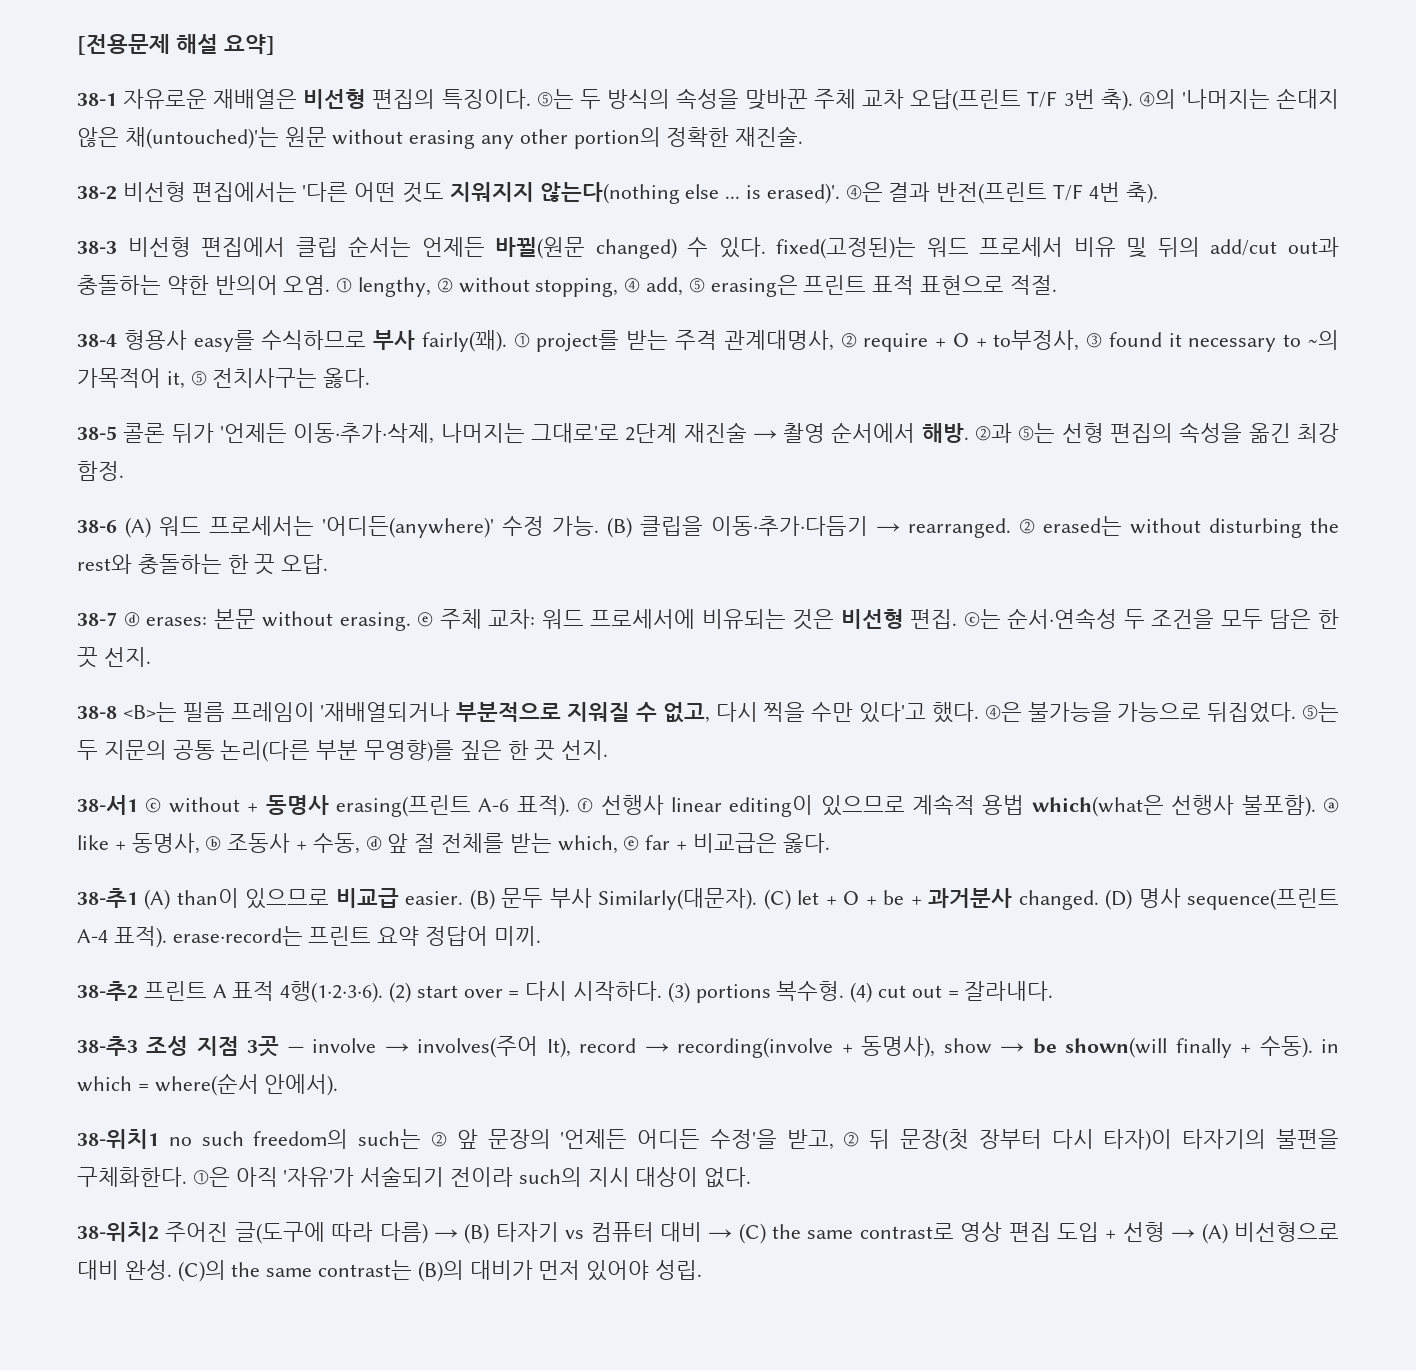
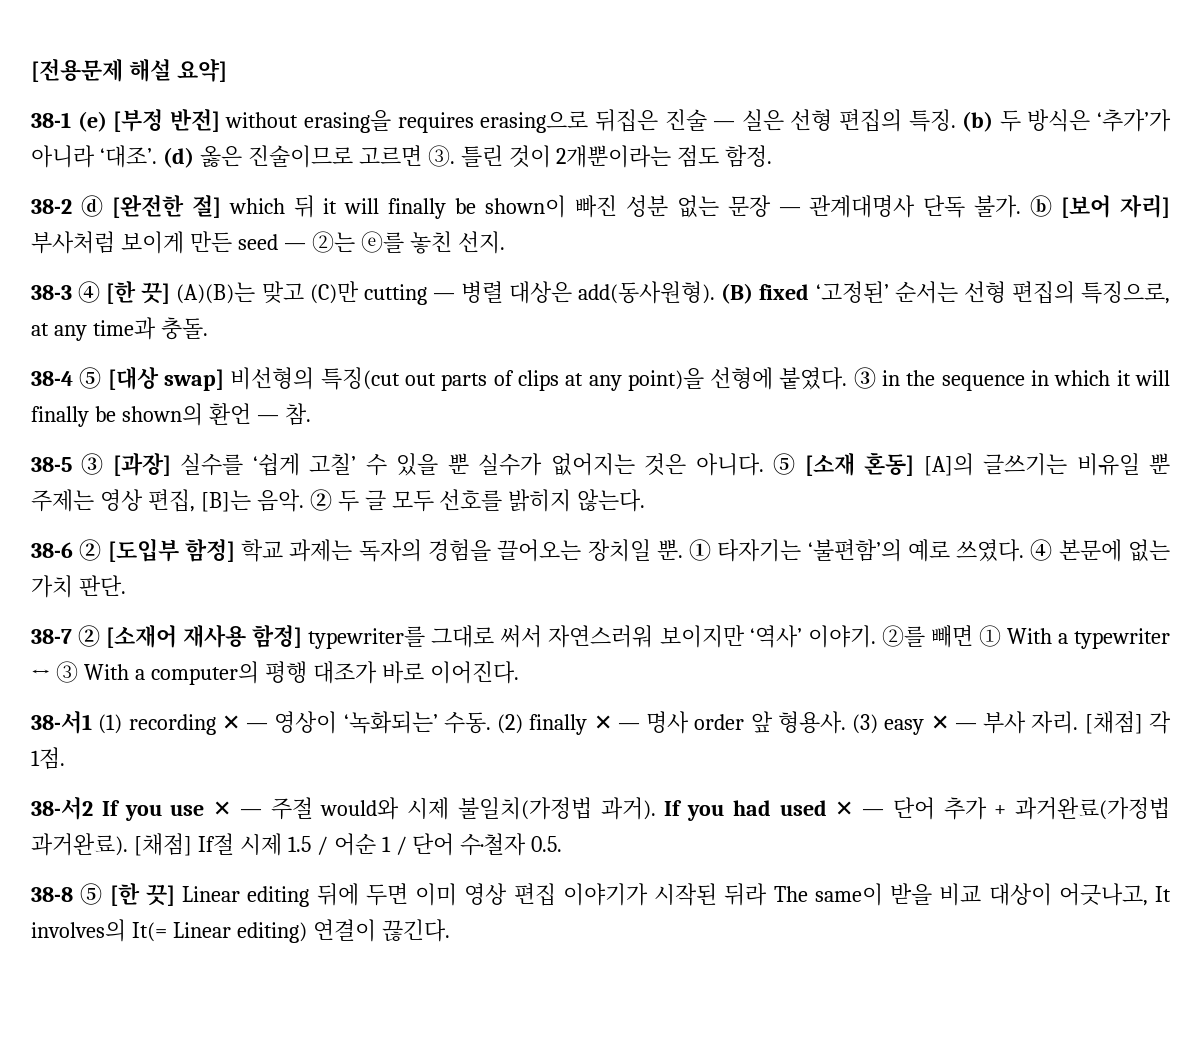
[123,88,1339,111] [77,126,804,149] [77,182,1158,204] [77,236,1339,259] [77,275,1057,297] [77,330,1339,352] [77,368,371,389] [77,422,1339,444] [77,461,124,481] [77,516,1339,538] [77,554,329,575] [77,608,1340,631] [77,647,151,668] [77,702,1340,723] [77,740,609,762] [77,794,1340,817] [77,833,830,854] [77,888,1339,910] [77,926,541,948] [77,981,1054,1003] [77,1036,1339,1058] [77,1073,339,1096] [77,1129,1340,1151] [77,1166,752,1188] [77,1222,1339,1244] [77,1260,703,1282] 자유로운 재배열은 비선형 편집의 특징이다. ⑤는 두 방식의 속성을 맞바꾼 주체 교차 오답(프린트 T/F 3번 축). ④의 '나머지는 손대지 않은 채(untouched)'는 원문 without erasing any other portion의 정확한 재진술. // 38-2 비선형 편집에서는 '다른 어떤 것도 지워지지 않는다(nothing else ... is erased)'. ④은 결과 반전(프린트 T/F 4번 축). // 38-3 비선형 편집에서 클립 순서는 언제든 바뀔(원문 changed) 수 있다. fixed(고정된)는 워드 프로세서 비유 및 뒤의 add/cut out과 충돌하는 약한 반의어 오염. ① lengthy, ② without stopping, ④ add, ⑤ erasing은 프린트 표적 표현으로 적절. // 38-4 형용사 easy를 수식하므로 부사 fairly(꽤). ① project를 받는 주격 관계대명사, ② require + O + to부정사, ③ found it necessary to ~의 가목적어 it, ⑤ 전치사구는 옳다. // 38-5 콜론 뒤가 '언제든 이동·추가·삭제, 나머지는 그대로'로 2단계 재진술 → 촬영 순서에서 해방. ②과 ⑤는 선형 편집의 속성을 옮긴 최강 함정. // 38-6 (A) 워드 프로세서는 '어디든(anywhere)' 수정 가능. (B) 클립을 이동·추가·다듬기 → rearranged. ② erased는 without disturbing the rest와 충돌하는 한 끗 오답. // 38-7 ⓓ erases: 본문 without erasing. ⓔ 주체 교차: 워드 프로세서에 비유되는 것은 비선형 편집. ⓒ는 순서·연속성 두 조건을 모두 담은 한 끗 선지. // 38-8 <B>는 필름 프레임이 '재배열되거나 부분적으로 지워질 수 없고, 다시 찍을 수만 있다'고 했다. ④은 불가능을 가능으로 뒤집었다. ⑤는 두 지문의 공통 논리(다른 부분 무영향)를 짚은 한 끗 선지. // 38-서1 ⓒ without + 동명사 erasing(프린트 A-6 표적). ⓕ 선행사 linear editing이 있으므로 계속적 용법 which(what은 선행사 불포함). ⓐ like + 동명사, ⓑ 조동사 + 수동, ⓓ 앞 절 전체를 받는 which, ⓔ far + 비교급은 옳다. // 38-추1 (A) than이 있으므로 비교급 easier. (B) 문두 부사 Similarly(대문자). (C) let + O + be + 과거분사 changed. (D) 명사 sequence(프린트 A-4 표적). erase·record는 프린트 요약 정답어 미끼. // 38-추2 프린트 A 표적 4행(1·2·3·6). (2) start over = 다시 시작하다. (3) portions 복수형. (4) cut out = 잘라내다. // 38-추3 조성 지점 3곳 — involve → involves(주어 It), record → recording(involve + 동명사), show → be shown(will finally + 수동). in which = where(순서 안에서). // 38-위치1 no such freedom의 such는 ② 앞 문장의 '언제든 어디든 수정'을 받고, ② 뒤 문장(첫 장부터 다시 타자)이 타자기의 불편을 구체화한다. ①은 아직 '자유'가 서술되기 전이라 such의 지시 대상이 없다. // 38-위치2 주어진 글(도구에 따라 다름) → (B) 타자기 vs 컴퓨터 대비 → (C) the same contrast로 영상 편집 도입 + 선형 → (A) 비선형으로 대비 완성. (C)의 the same contrast는 (B)의 대비가 먼저 있어야 성립. -> [77,108,1171,133] [31,145,773,168] [31,194,1171,219] [31,231,505,254] [31,281,1170,305] [31,317,208,341] [31,367,1171,391] [31,403,311,427] [31,453,1170,476] [31,489,646,512] [31,538,1171,562] [31,575,126,598] [31,625,1170,649] [31,661,519,685] [31,711,1171,735] [31,747,65,769] [31,797,1170,821] [31,833,563,856] [31,883,1171,907] [31,919,450,943] (e) [부정 반전] without erasing을 requires erasing으로 뒤집은 진술 — 실은 선형 편집의 특징. (b) 두 방식은 ‘추가’가 아니라 ‘대조’. (d) 옳은 진술이므로 고르면 ③. 틀린 것이 2개뿐이라는 점도 함정. // 38-2 ⓓ [완전한 절] which 뒤 it will finally be shown이 빠진 성분 없는 문장 — 관계대명사 단독 불가. ⓑ [보어 자리] 부사처럼 보이게 만든 seed — ②는 ⓔ를 놓친 선지. // 38-3 ④ [한 끗] (A)(B)는 맞고 (C)만 cutting — 병렬 대상은 add(동사원형). (B) fixed ‘고정된’ 순서는 선형 편집의 특징으로, at any time과 충돌. // 38-4 ⑤ [대상 swap] 비선형의 특징(cut out parts of clips at any point)을 선형에 붙였다. ③ in the sequence in which it will finally be shown의 환언 — 참. // 38-5 ③ [과장] 실수를 ‘쉽게 고칠’ 수 있을 뿐 실수가 없어지는 것은 아니다. ⑤ [소재 혼동] [A]의 글쓰기는 비유일 뿐 주제는 영상 편집, [B]는 음악. ② 두 글 모두 선호를 밝히지 않는다. // 38-6 ② [도입부 함정] 학교 과제는 독자의 경험을 끌어오는 장치일 뿐. ① 타자기는 ‘불편함’의 예로 쓰였다. ④ 본문에 없는 가치 판단. // 38-7 ② [소재어 재사용 함정] typewriter를 그대로 써서 자연스러워 보이지만 ‘역사’ 이야기. ②를 빼면 ① With a typewriter ↔ ③ With a computer의 평행 대조가 바로 이어진다. // 38-서1 (1) recording ✕ — 영상이 ‘녹화되는’ 수동. (2) finally ✕ — 명사 order 앞 형용사. (3) easy ✕ — 부사 자리. [채점] 각 1점. // 38-서2 If you use ✕ — 주절 would와 시제 불일치(가정법 과거). If you had used ✕ — 단어 추가 + 과거완료(가정법 과거완료). [채점] If절 시제 1.5 / 어순 1 / 단어 수·철자 0.5. // 38-8 ⑤ [한 끗] Linear editing 뒤에 두면 이미 영상 편집 이야기가 시작된 뒤라 The same이 받을 비교 대상이 어긋나고, It involves의 It(= Linear editing) 연결이 끊긴다.

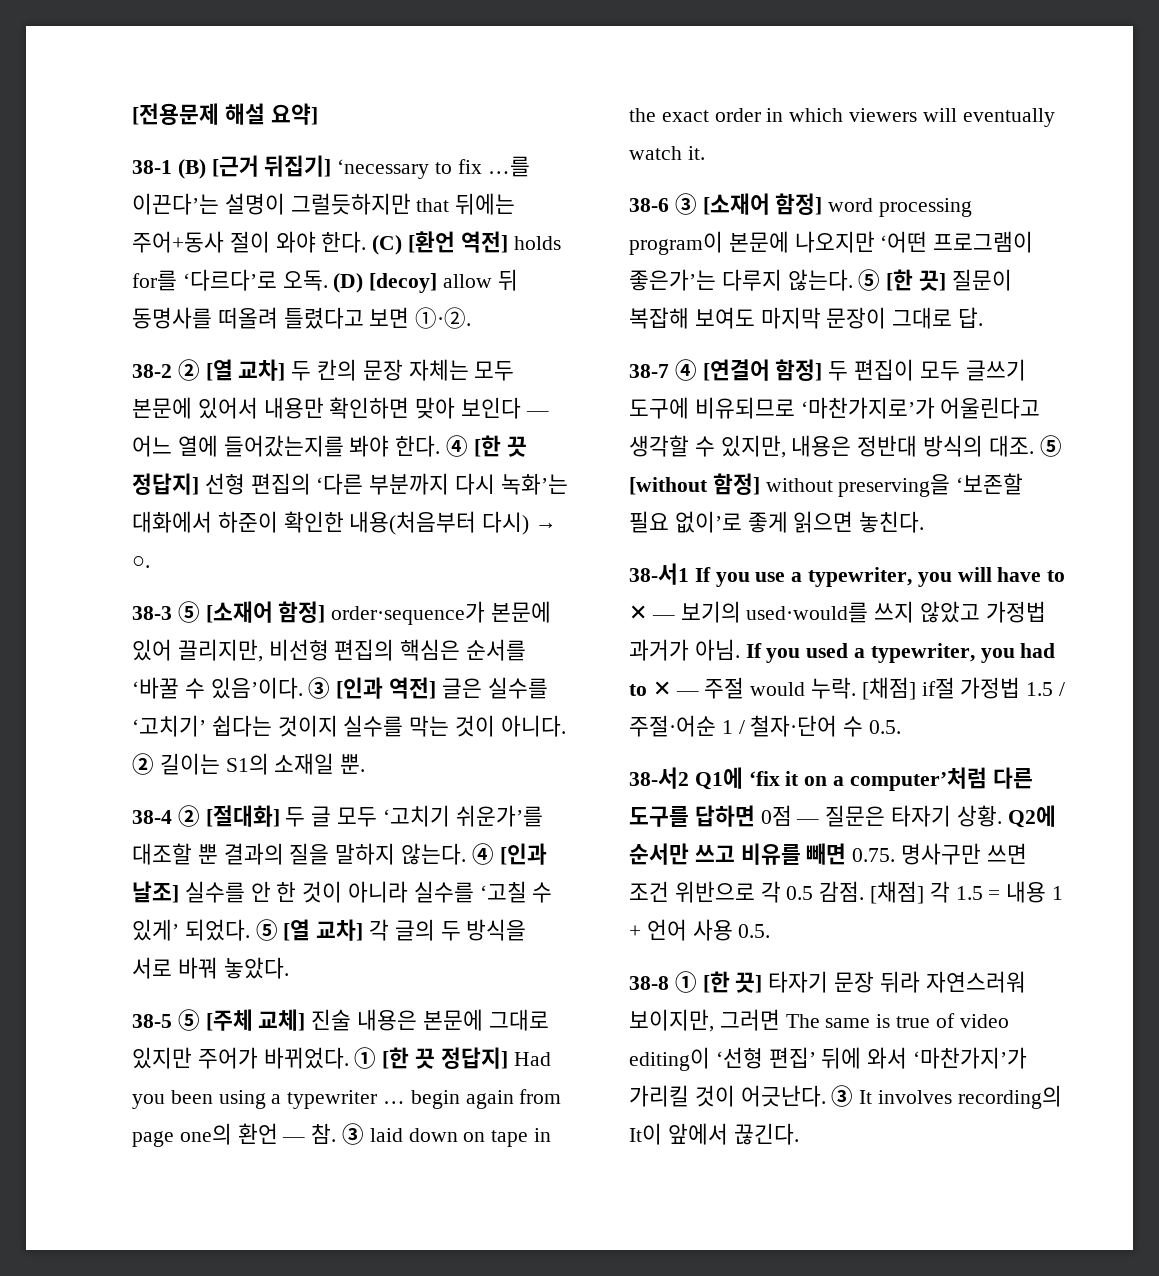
[77,108,1171,133] [31,145,773,168] [31,194,1171,219] [31,231,505,254] [31,281,1170,305] [31,317,208,341] [31,367,1171,391] [31,403,311,427] [31,453,1170,476] [31,489,646,512] [31,538,1171,562] [31,575,126,598] [31,625,1170,649] [31,661,519,685] [31,711,1171,735] [31,747,65,769] [31,797,1170,821] [31,833,282,856] (e) [부정 반전] without erasing을 requires erasing으로 뒤집은 진술 — 실은 선형 편집의 특징. (b) 두 방식은 ‘추가’가 아니라 ‘대조’. (d) 옳은 진술이므로 고르면 ③. 틀린 것이 2개뿐이라는 점도 함정. // 38-2 ⓓ [완전한 절] which 뒤 it will finally be shown이 빠진 성분 없는 문장 — 관계대명사 단독 불가. ⓑ [보어 자리] 부사처럼 보이게 만든 seed — ②는 ⓔ를 놓친 선지. // 38-3 ④ [한 끗] (A)(B)는 맞고 (C)만 cutting — 병렬 대상은 add(동사원형). (B) fixed ‘고정된’ 순서는 선형 편집의 특징으로, at any time과 충돌. // 38-4 ⑤ [대상 swap] 비선형의 특징(cut out parts of clips at any point)을 선형에 붙였다. ③ in the sequence in which it will finally be shown의 환언 — 참. // 38-5 ③ [과장] 실수를 ‘쉽게 고칠’ 수 있을 뿐 실수가 없어지는 것은 아니다. ⑤ [소재 혼동] [A]의 글쓰기는 비유일 뿐 주제는 영상 편집, [B]는 음악. ② 두 글 모두 선호를 밝히지 않는다. // 38-6 ② [도입부 함정] 학교 과제는 독자의 경험을 끌어오는 장치일 뿐. ① 타자기는 ‘불편함’의 예로 쓰였다. ④ 본문에 없는 가치 판단. // 38-7 ② [소재어 재사용 함정] typewriter를 그대로 써서 자연스러워 보이지만 ‘역사’ 이야기. ②를 빼면 ① With a typewriter ↔ ③ With a computer의 평행 대조가 바로 이어진다. // 38-서1 (1) recording ✕ — 영상이 ‘녹화되는’ 수동. (2) finally ✕ — 명사 order 앞 형용사. (3) easy ✕ — 부사 자리. [채점] 각 1점. // 38-서2 If you use ✕ — 주절 would와 시제 불일치(가정법 과거). If you had used ✕ — 단어 추가 + 과거완료(가정법 과거완료). [채점] If절 시제 -> [177,155,530,179] [132,193,516,215] [132,231,561,255] [132,269,518,293] [132,307,472,329] [132,359,515,381] [132,397,549,419] [132,435,527,457] [132,473,568,495] [132,511,558,535] [132,556,150,568] [132,601,552,625] [132,639,527,662] [132,677,548,699] [132,715,566,737] [132,753,366,775] [132,805,543,827] [132,843,547,865] [132,881,553,903] [132,919,527,941] [132,957,289,979] [132,1009,549,1031] [132,1047,551,1069] [132,1089,562,1109] [132,1123,552,1147] [629,108,1055,127] [629,146,705,160] [629,193,973,217] [629,231,1034,255] [629,269,1012,291] [629,307,984,329] [629,359,1026,381] [629,397,1041,419] [629,435,1062,458] [629,473,1024,497] [629,511,925,533] [629,563,1066,587] [629,601,1046,623] [629,639,1056,663] [629,677,1021,700] (B) [근거 뒤집기] ‘necessary to fix …를 이끈다’는 설명이 그럴듯하지만 that 뒤에는 주어+동사 절이 와야 한다. (C) [환언 역전] holds for를 ‘다르다’로 오독. (D) [decoy] allow 뒤 동명사를 떠올려 틀렸다고 보면 ①·②. // 38-2 ② [열 교차] 두 칸의 문장 자체는 모두 본문에 있어서 내용만 확인하면 맞아 보인다 — 어느 열에 들어갔는지를 봐야 한다. ④ [한 끗 정답지] 선형 편집의 ‘다른 부분까지 다시 녹화’는 대화에서 하준이 확인한 내용(처음부터 다시) → ○. // 38-3 ⑤ [소재어 함정] order·sequence가 본문에 있어 끌리지만, 비선형 편집의 핵심은 순서를 ‘바꿀 수 있음’이다. ③ [인과 역전] 글은 실수를 ‘고치기’ 쉽다는 것이지 실수를 막는 것이 아니다. ② 길이는 S1의 소재일 뿐. // 38-4 ② [절대화] 두 글 모두 ‘고치기 쉬운가’를 대조할 뿐 결과의 질을 말하지 않는다. ④ [인과 날조] 실수를 안 한 것이 아니라 실수를 ‘고칠 수 있게’ 되었다. ⑤ [열 교차] 각 글의 두 방식을 서로 바꿔 놓았다. // 38-5 ⑤ [주체 교체] 진술 내용은 본문에 그대로 있지만 주어가 바뀌었다. ① [한 끗 정답지] Had you been using a typewriter … begin again from page one의 환언 — 참. ③ laid down on tape in the exact order in which viewers will eventually watch it. // 38-6 ③ [소재어 함정] word processing program이 본문에 나오지만 ‘어떤 프로그램이 좋은가’는 다루지 않는다. ⑤ [한 끗] 질문이 복잡해 보여도 마지막 문장이 그대로 답. // 38-7 ④ [연결어 함정] 두 편집이 모두 글쓰기 도구에 비유되므로 ‘마찬가지로’가 어울린다고 생각할 수 있지만, 내용은 정반대 방식의 대조. ⑤ [without 함정] without preserving을 ‘보존할 필요 없이’로 좋게 읽으면 놓친다. // 38-서1 If you use a typewriter, you will have to ✕ — 보기의 used·would를 쓰지 않았고 가정법 과거가 아님. If you used a typewriter, you had to ✕ — 주절 would 누락. [채점] if절 가정법
[333,833,376,856] 어순 -> [629,715,716,737] 주절·어순
[412,833,527,856] 단어 수·철자 -> [750,715,902,737] [629,767,1033,791] [629,805,1056,828] [629,843,1027,865] [629,881,1064,904] [629,919,733,941] 철자·단어 수 0.5. // 38-서2 Q1에 ‘fix it on a computer’처럼 다른 도구를 답하면 0점 — 질문은 타자기 상황. Q2에 순서만 쓰고 비유를 빼면 0.75. 명사구만 쓰면 조건 위반으로 각 0.5 감점. [채점] 각 1.5 = 내용 1 + 언어 사용
[80,883,1171,907] [31,919,376,943] ⑤ [한 끗] Linear editing 뒤에 두면 이미 영상 편집 이야기가 시작된 뒤라 The same이 받을 비교 대상이 어긋나고, It involves의 It(= Linear editing) 연결이 -> [674,971,1026,993] [629,1009,1009,1032] [629,1047,1028,1071] [629,1085,1062,1109] [629,1123,728,1145] ① [한 끗] 타자기 문장 뒤라 자연스러워 보이지만, 그러면 The same is true of video editing이 ‘선형 편집’ 뒤에 와서 ‘마찬가지’가 가리킬 것이 어긋난다. ③ It involves recording의 It이 앞에서

